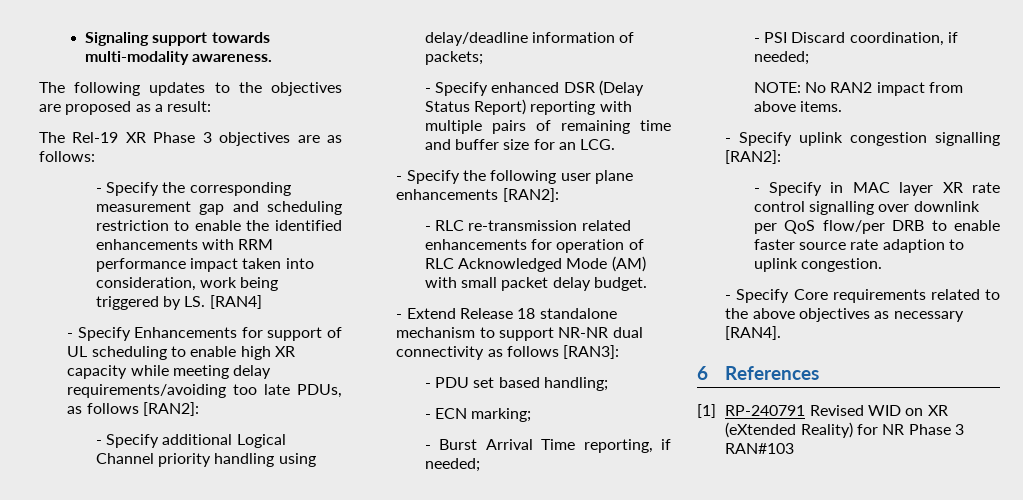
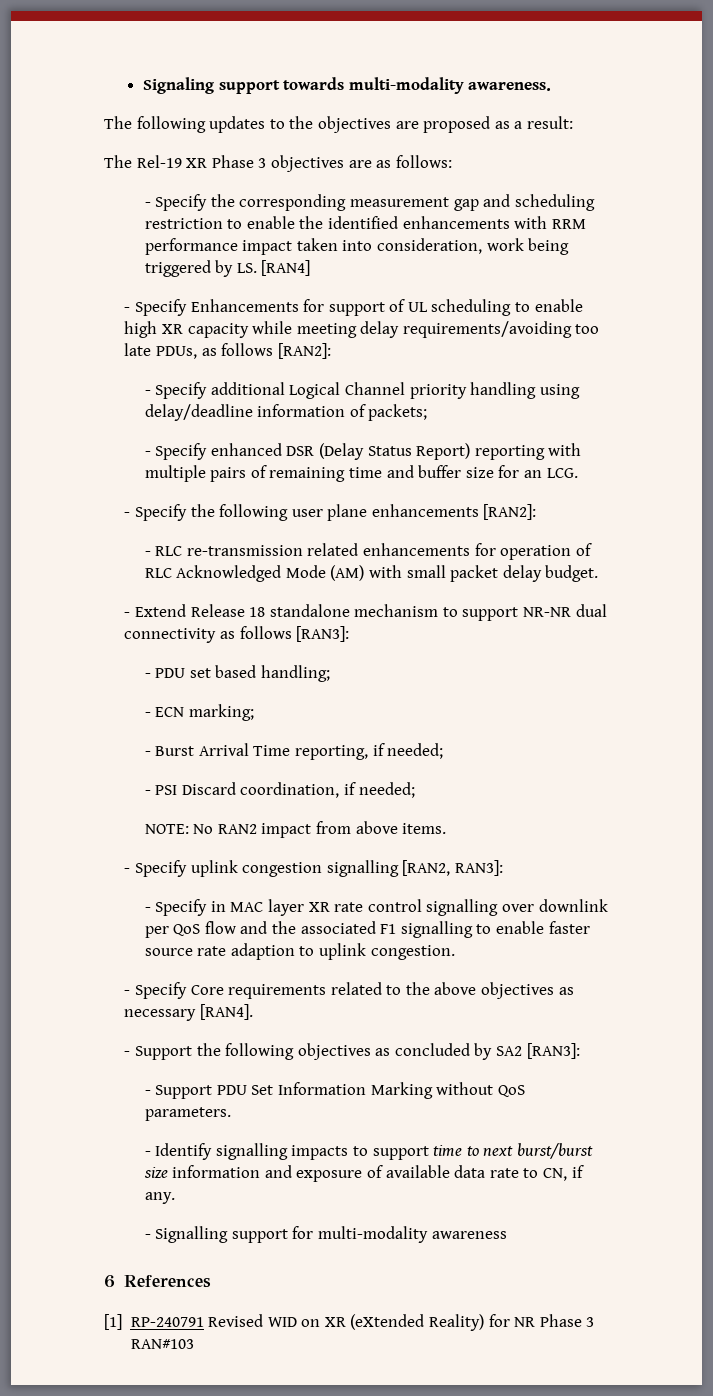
[725,150,782,164] [RAN2]: -> [402,860,503,876] [RAN2, RAN3]:
[822,220,925,234] flow/per DRB -> [204,921,473,938] flow and the associated F1 signalling
(782, 333) none -> [124,1043,580,1060] [144,1082,525,1099] [144,1107,231,1121] [144,1143,593,1160] [143,1165,584,1182] [144,1192,175,1204] [144,1226,507,1243] // - Support the following objectives as concluded by SA2 [RAN3]: // - Support PDU Set Information Marking without QoS parameters. // - Identify signalling impacts to support time to next burst/burst size information and exposure of available data rate to CN, if any. // - Signalling support for multi-modality awareness

